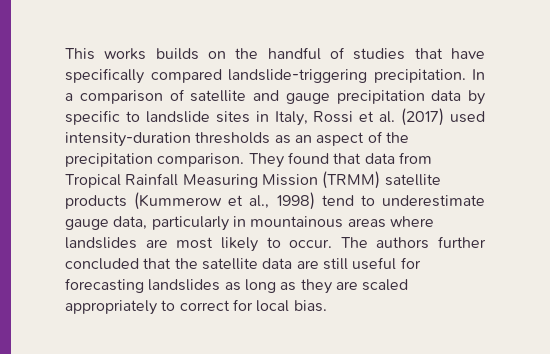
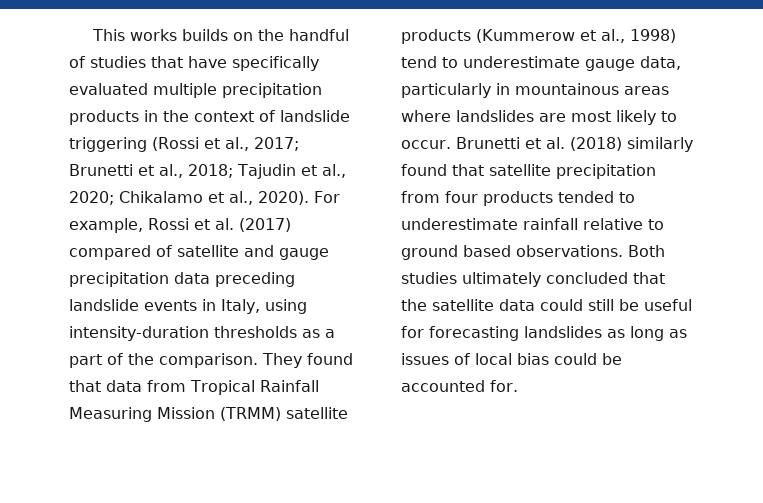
[150,69,485,83] [65,90,163,104] compared landslide-triggering precipitation. In a comparison -> [69,83,322,98] [69,110,350,125] [69,137,299,152] [69,164,346,179] [69,191,340,205] [69,218,291,233] [69,245,151,260] evaluated multiple precipitation products in the context of landslide triggering (Rossi et al., 2017; Brunetti et al., 2018; Tajudin et al., 2020; Chikalamo et al., 2020). For example, Rossi et al. (2017) compared
[468,90,485,105] [65,108,485,126] by specific to landslide sites in Italy, Rossi et al. (2017) used -> [215,272,295,287] [69,299,307,314] preceding landslide events in Italy, using
[294,132,365,146] an aspect -> [325,329,335,338] [69,354,102,368] a part
[65,153,153,167] precipitation -> (154, 359) none
[340,236,486,249] The authors further -> [455,137,693,152] [401,164,656,179] [401,191,635,206] [401,218,664,230] [401,245,665,260] [401,272,541,287] Brunetti et al. (2018) similarly found that satellite precipitation from four products tended to underestimate rainfall relative to ground based observations. Both studies ultimately
[296,258,348,270] are still -> [540,299,639,311] could still be
[300,279,409,294] [65,299,327,315] they are scaled appropriately to correct for local bias. -> [401,353,622,365] [401,380,518,392] issues of local bias could be accounted for.

